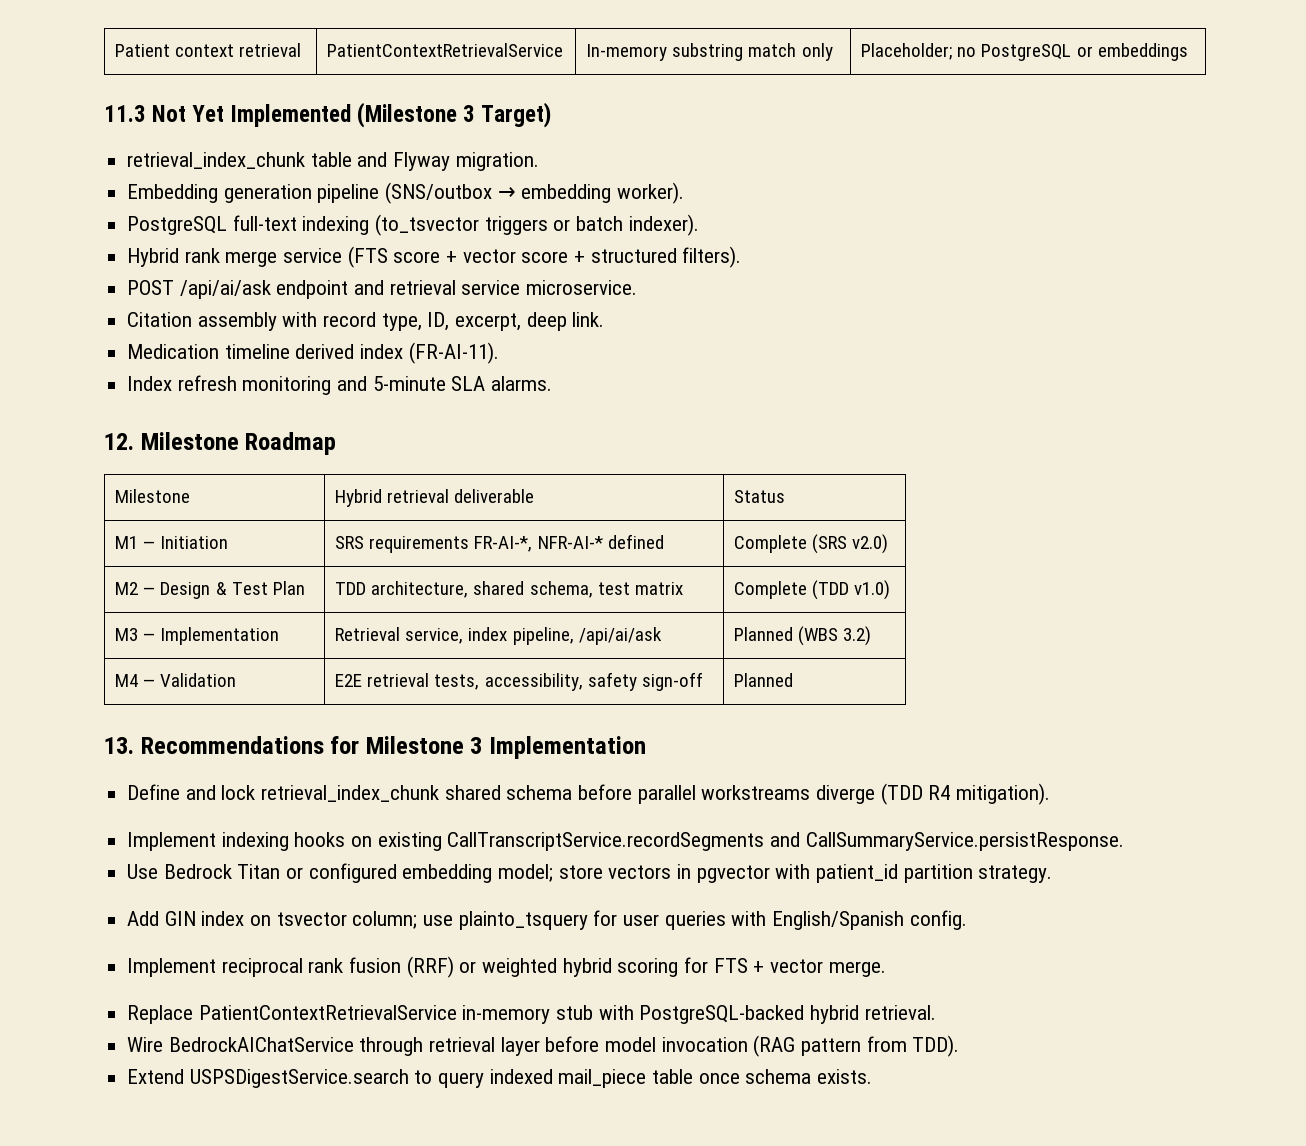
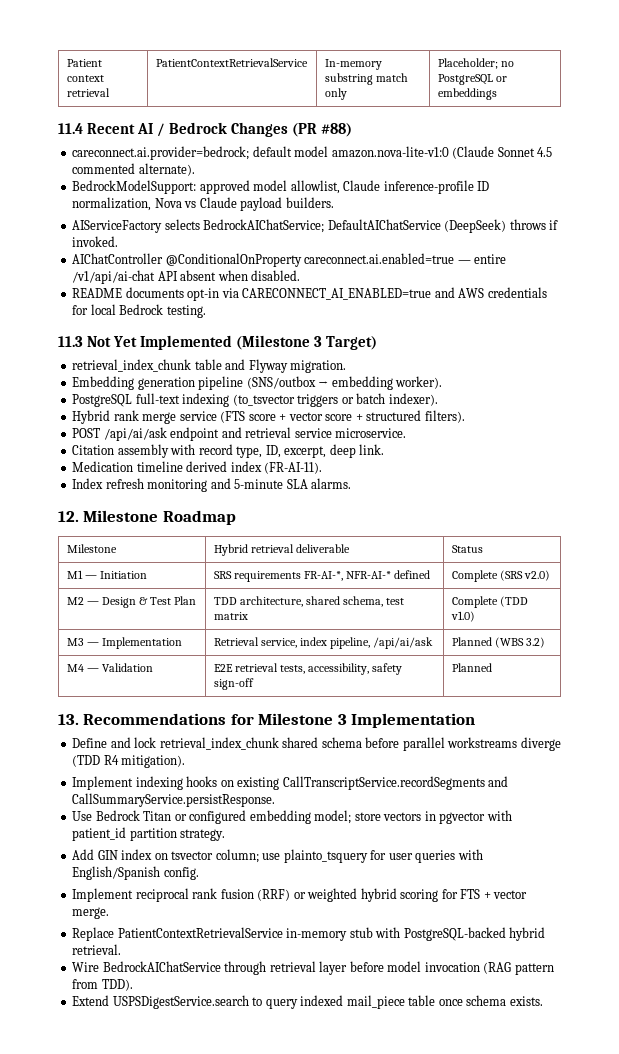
(1188, 52) none -> [58,122,353,137] [72,146,553,160] [72,163,195,176] [72,180,490,194] [72,197,334,211] [72,219,559,233] [72,236,119,247] [72,253,507,267] [72,270,301,284] [72,287,547,301] [72,304,206,318] // 11.4 Recent AI / Bedrock Changes (PR #88) // careconnect.ai.provider=bedrock; default model amazon.nova-lite-v1:0 (Claude Sonnet 4.5 commented alternate). // BedrockModelSupport: approved model allowlist, Claude inference-profile ID normalization, Nova vs Claude payload builders. // AIServiceFactory selects BedrockAIChatService; DefaultAIChatService (DeepSeek) throws if invoked. // AIChatController @ConditionalOnProperty careconnect.ai.enabled=true — entire /v1/api/ai-chat API absent when disabled. // README documents opt-in via CARECONNECT_AI_ENABLED=true and AWS credentials for local Bedrock testing.

